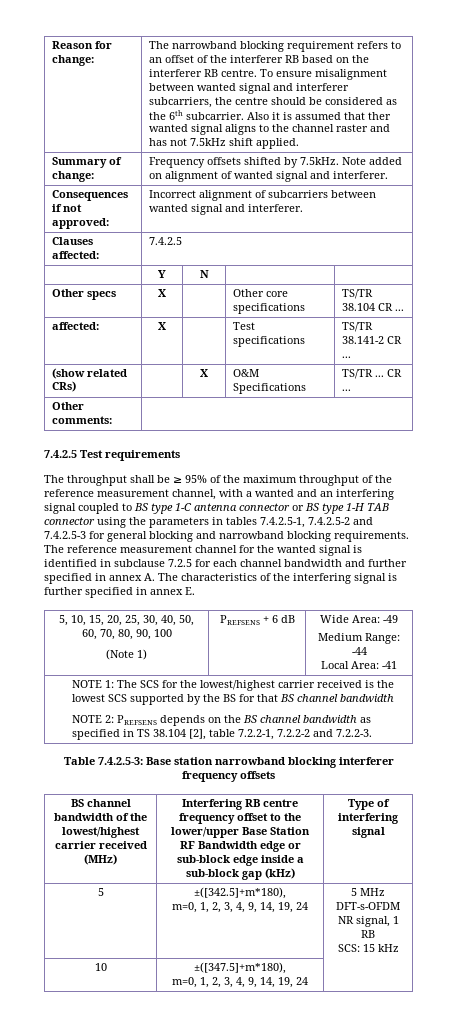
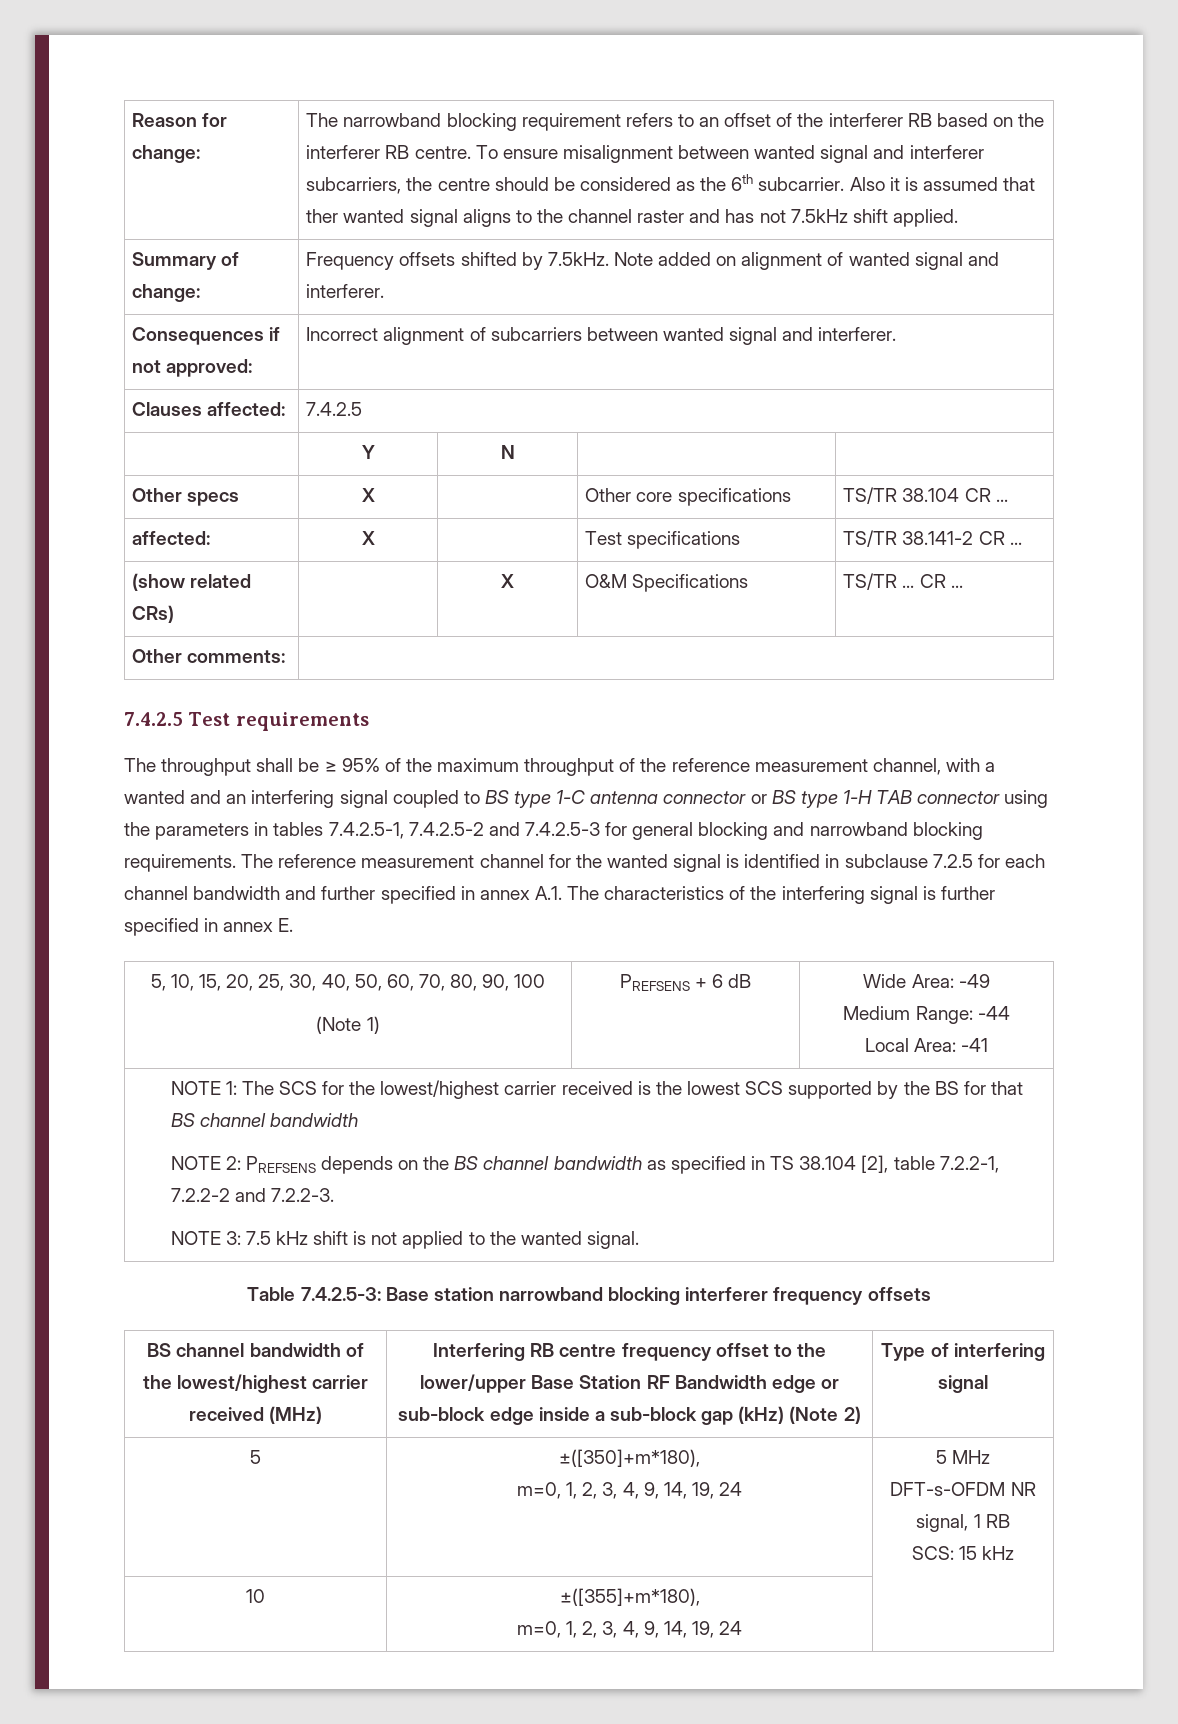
[144,573,155,581] A. -> [534,886,562,900] A.1.
(373, 733) none -> [170,1231,639,1249] // NOTE 3: 7.5 kHz shift is not applied to the wanted signal.
(295, 873) none -> [789,1406,861,1424] (Note 2)
[194,887,286,899] ±([342.5]+m*180), -> [559,1449,700,1467] ±([350]+m*180),
[194,962,286,974] ±([347.5]+m*180), -> [559,1588,700,1606] ±([355]+m*180),

